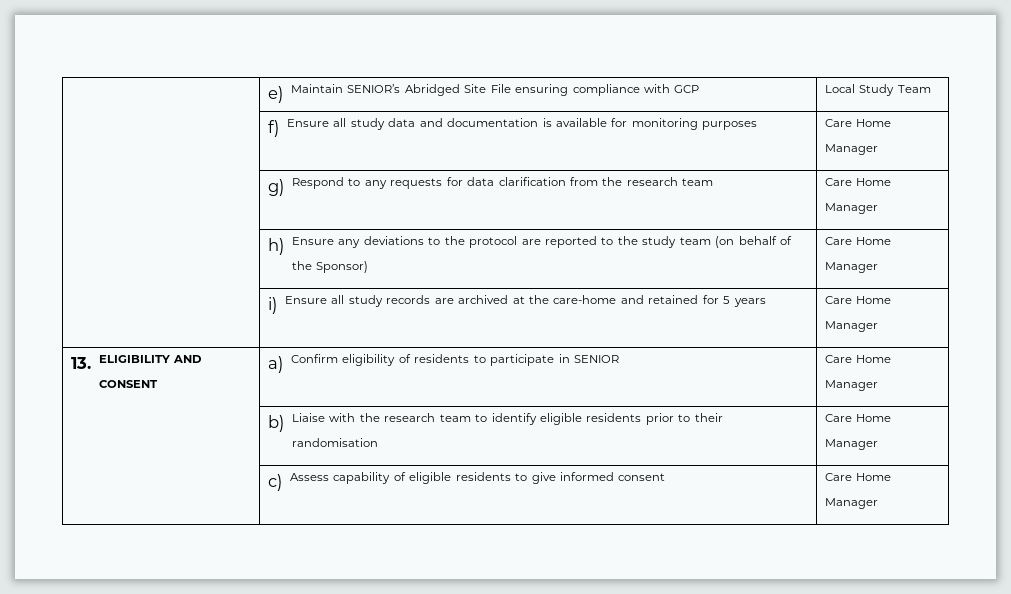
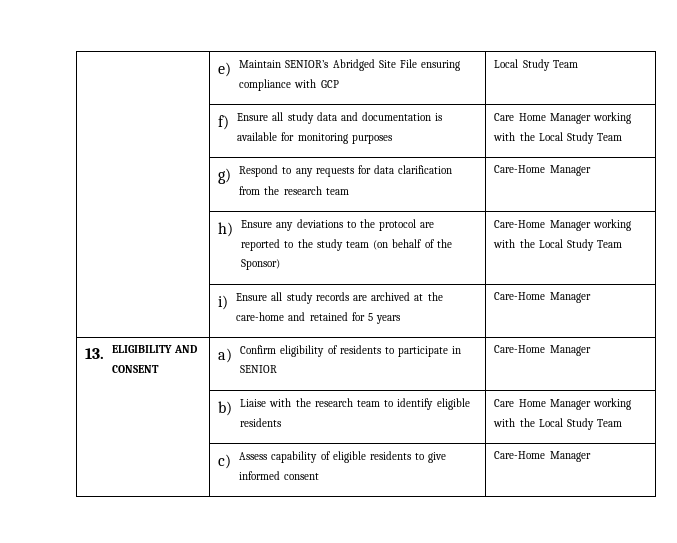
(878, 149) none -> [593,112,632,124] [493,132,623,144] working with the Local Study Team
[824,178,892,186] Care Home -> [494,165,546,173] Care-Home
[824,237,892,245] [824,262,878,273] Care Home Manager -> [494,219,631,231] [493,239,623,251] Care-Home Manager working with the Local Study Team
[824,296,892,304] Care Home -> [494,292,546,300] Care-Home
[824,355,892,363] Care Home -> [494,345,546,353] Care-Home
[645,413,723,425] [291,438,378,447] [824,414,892,422] [824,439,878,450] prior to their randomisation | Care Home Manager -> [494,398,632,410] [493,418,623,430] | Care Home Manager working with the Local Study Team
[824,473,892,481] Care Home -> [494,451,546,459] Care-Home

